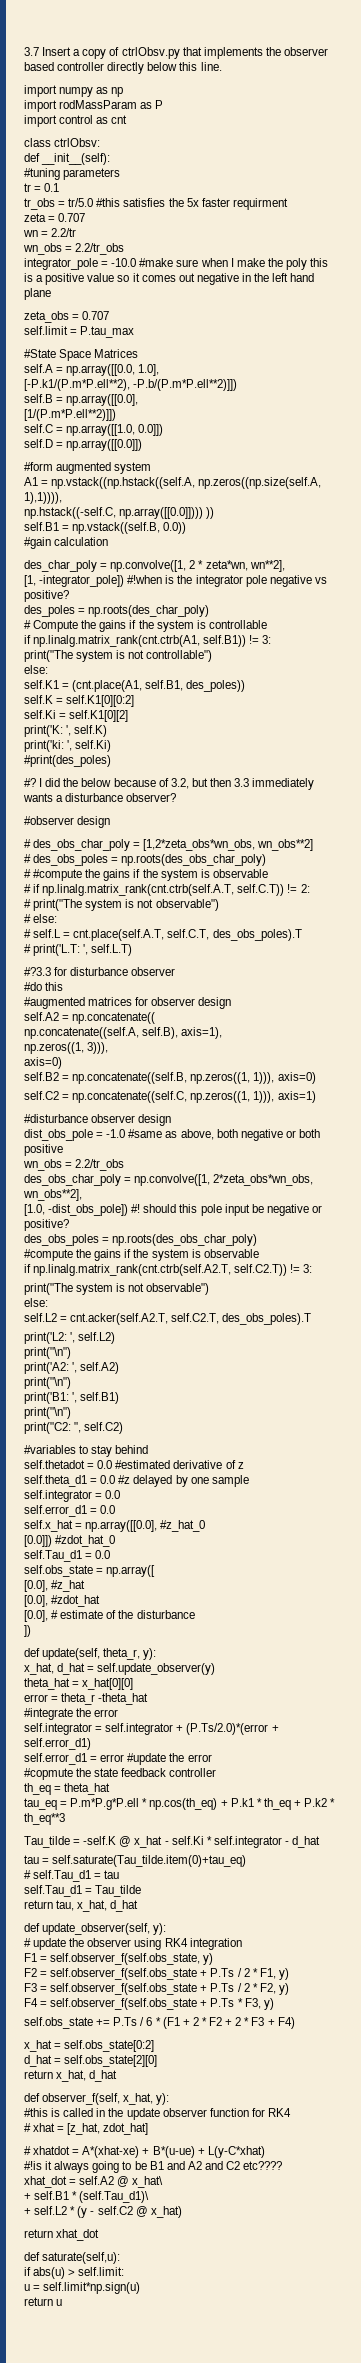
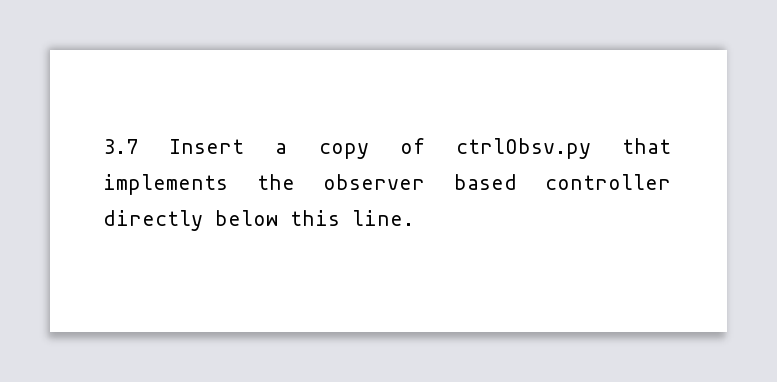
[24,85,124,97] [24,100,164,112] [24,115,128,127] [24,138,101,147] [24,153,111,165] [24,168,121,180] [24,183,60,192] [24,198,288,210] [24,213,86,222] [23,228,77,237] [23,243,125,255] [24,258,329,270] [24,273,315,285] [24,288,51,300] [24,311,110,323] [24,326,135,338] [24,349,139,361] [24,364,160,376] [24,379,238,391] [24,394,139,406] [24,409,116,421] [24,424,164,436] [24,439,143,451] [24,462,152,474] [24,477,322,489] [24,492,62,504] [24,507,215,519] [24,522,187,534] [24,537,109,549] [24,560,285,572] [24,575,327,587] [24,590,69,602] [24,605,210,617] [24,620,267,632] [24,635,272,647] [24,650,213,662] [24,665,48,674] [24,680,246,692] [24,695,135,707] [24,710,129,722] [24,725,108,737] [24,740,112,752] [24,755,111,767] [24,778,315,790] [23,793,177,802] [24,816,111,828] [24,839,314,851] [24,854,267,866] [24,869,268,881] [24,884,310,896] [24,899,219,911] [24,914,58,923] [24,929,302,941] [24,944,133,956] [24,967,176,976] [24,982,64,991] [24,997,232,1009] [24,1012,156,1024] [24,1027,223,1039] [24,1042,109,1054] [24,1057,62,1069] [24,1072,316,1084] [24,1091,316,1103] [24,1114,172,1126] [24,1129,320,1141] [24,1144,63,1156] [23,1159,125,1171] [24,1174,314,1186] [23,1189,82,1201] [24,1204,322,1216] [24,1219,69,1231] [24,1234,258,1246] [24,1249,259,1261] [24,1264,313,1276] [24,1283,210,1295] [24,1298,48,1307] [24,1313,312,1325] [24,1332,116,1344] [24,1347,71,1359] [24,1362,120,1374] [24,1377,71,1389] [24,1392,120,1404] [24,1407,71,1419] [24,1422,124,1434] [24,1445,149,1457] [24,1460,244,1469] [24,1475,249,1487] [24,1490,121,1502] [24,1505,116,1517] [24,1520,206,1532] [24,1535,116,1547] [24,1550,111,1562] [24,1565,156,1577] [24,1580,86,1592] [24,1595,101,1607] [24,1610,195,1622] [24,1625,31,1637] [24,1648,157,1660] [24,1663,216,1675] [24,1678,134,1690] [24,1693,149,1705] [24,1708,119,1720] [24,1723,279,1735] [24,1738,91,1750] [24,1753,212,1765] [24,1768,217,1780] [24,1783,111,1795] [24,1798,336,1810] [24,1813,65,1825] [24,1836,321,1848] [24,1855,247,1867] [24,1870,120,1882] [24,1885,142,1897] [24,1900,139,1912] [24,1923,167,1935] [24,1938,242,1950] [24,1953,214,1965] [24,1968,289,1980] [24,1983,289,1995] [24,1998,274,2010] [24,2017,295,2029] [24,2040,155,2052] [24,2055,158,2067] [24,2070,118,2082] [24,2093,170,2105] [24,2108,291,2120] [24,2123,149,2135] [24,2146,265,2158] [24,2161,283,2173] [24,2176,164,2188] [24,2191,150,2203] [24,2206,182,2218] [24,2229,100,2241] [24,2252,121,2264] [24,2267,125,2279] [24,2282,141,2294] [24,2297,63,2306] // import numpy as np // import rodMassParam as P // import control as cnt // class ctrlObsv: // def __init__(self): // #tuning parameters // tr = 0.1 // tr_obs = tr/5.0 #this satisfies the 5x faster requirment // zeta = 0.707 // wn = 2.2/tr // wn_obs = 2.2/tr_obs // integrator_pole = -10.0 #make sure when I make the poly this is a positive value so it comes out negative in the left hand plane // zeta_obs = 0.707 // self.limit = P.tau_max // #State Space Matrices // self.A = np.array([[0.0, 1.0], // [-P.k1/(P.m*P.ell**2), -P.b/(P.m*P.ell**2)]]) // self.B = np.array([[0.0], // [1/(P.m*P.ell**2)]]) // self.C = np.array([[1.0, 0.0]]) // self.D = np.array([[0.0]]) // #form augmented system // A1 = np.vstack((np.hstack((self.A, np.zeros((np.size(self.A, 1),1)))), // np.hstack((-self.C, np.array([[0.0]]))) )) // self.B1 = np.vstack((self.B, 0.0)) // #gain calculation // des_char_poly = np.convolve([1, 2 * zeta*wn, wn**2], // [1, -integrator_pole]) #!when is the integrator pole negative vs positive? // des_poles = np.roots(des_char_poly) // # Compute the gains if the system is controllable // if np.linalg.matrix_rank(cnt.ctrb(A1, self.B1)) != 3: // print("The system is not controllable") // else: // self.K1 = (cnt.place(A1, self.B1, des_poles)) // self.K = self.K1[0][0:2] // self.Ki = self.K1[0][2] // print('K: ', self.K) // print('ki: ', self.Ki) // #print(des_poles) // #? I did the below because of 3.2, but then 3.3 immediately wants a disturbance observer? // #observer design // # des_obs_char_poly = [1,2*zeta_obs*wn_obs, wn_obs**2] // # des_obs_poles = np.roots(des_obs_char_poly) // # #compute the gains if the system is observable // # if np.linalg.matrix_rank(cnt.ctrb(self.A.T, self.C.T)) != 2: // # print("The system is not observable") // # else: // # self.L = cnt.place(self.A.T, self.C.T, des_obs_poles).T // # print('L.T: ', self.L.T) // #?3.3 for disturbance observer // #do this // #augmented matrices for observer design // self.A2 = np.concatenate(( // np.concatenate((self.A, self.B), axis=1), // np.zeros((1, 3))), // axis=0) // self.B2 = np.concatenate((self.B, np.zeros((1, 1))), axis=0) // self.C2 = np.concatenate((self.C, np.zeros((1, 1))), axis=1) // #disturbance observer design // dist_obs_pole = -1.0 #same as above, both negative or both positive // wn_obs = 2.2/tr_obs // des_obs_char_poly = np.convolve([1, 2*zeta_obs*wn_obs, wn_obs**2], // [1.0, -dist_obs_pole]) #! should this pole input be negative or positive? // des_obs_poles = np.roots(des_obs_char_poly) // #compute the gains if the system is observable // if np.linalg.matrix_rank(cnt.ctrb(self.A2.T, self.C2.T)) != 3: // print("The system is not observable") // else: // self.L2 = cnt.acker(self.A2.T, self.C2.T, des_obs_poles).T // print('L2: ', self.L2) // print("\n") // print('A2: ', self.A2) // print("\n") // print('B1: ', self.B1) // print("\n") // print("C2: ", self.C2) // #variables to stay behind // self.thetadot = 0.0 #estimated derivative of z // self.theta_d1 = 0.0 #z delayed by one sample // self.integrator = 0.0 // self.error_d1 = 0.0 // self.x_hat = np.array([[0.0], #z_hat_0 // [0.0]]) #zdot_hat_0 // self.Tau_d1 = 0.0 // self.obs_state = np.array([ // [0.0], #z_hat // [0.0], #zdot_hat // [0.0], # estimate of the disturbance // ]) // def update(self, theta_r, y): // x_hat, d_hat = self.update_observer(y) // theta_hat = x_hat[0][0] // error = theta_r -theta_hat // #integrate the error // self.integrator = self.integrator + (P.Ts/2.0)*(error + self.error_d1) // self.error_d1 = error #update the error // #copmute the state feedback controller // th_eq = theta_hat // tau_eq = P.m*P.g*P.ell * np.cos(th_eq) + P.k1 * th_eq + P.k2 * th_eq**3 // Tau_tilde = -self.K @ x_hat - self.Ki * self.integrator - d_hat // tau = self.saturate(Tau_tilde.item(0)+tau_eq) // # self.Tau_d1 = tau // self.Tau_d1 = Tau_tilde // return tau, x_hat, d_hat // def update_observer(self, y): // # update the observer using RK4 integration // F1 = self.observer_f(self.obs_state, y) // F2 = self.observer_f(self.obs_state + P.Ts / 2 * F1, y) // F3 = self.observer_f(self.obs_state + P.Ts / 2 * F2, y) // F4 = self.observer_f(self.obs_state + P.Ts * F3, y) // self.obs_state += P.Ts / 6 * (F1 + 2 * F2 + 2 * F3 + F4) // x_hat = self.obs_state[0:2] // d_hat = self.obs_state[2][0] // return x_hat, d_hat // def observer_f(self, x_hat, y): // #this is called in the update observer function for RK4 // # xhat = [z_hat, zdot_hat] // # xhatdot = A*(xhat-xe) + B*(u-ue) + L(y-C*xhat) // #!is it always going to be B1 and A2 and C2 etc???? // xhat_dot = self.A2 @ x_hat\ // + self.B1 * (self.Tau_d1)\ // + self.L2 * (y - self.C2 @ x_hat) // return xhat_dot // def saturate(self,u): // if abs(u) > self.limit: // u = self.limit*np.sign(u) // return u -> (414, 218) none

